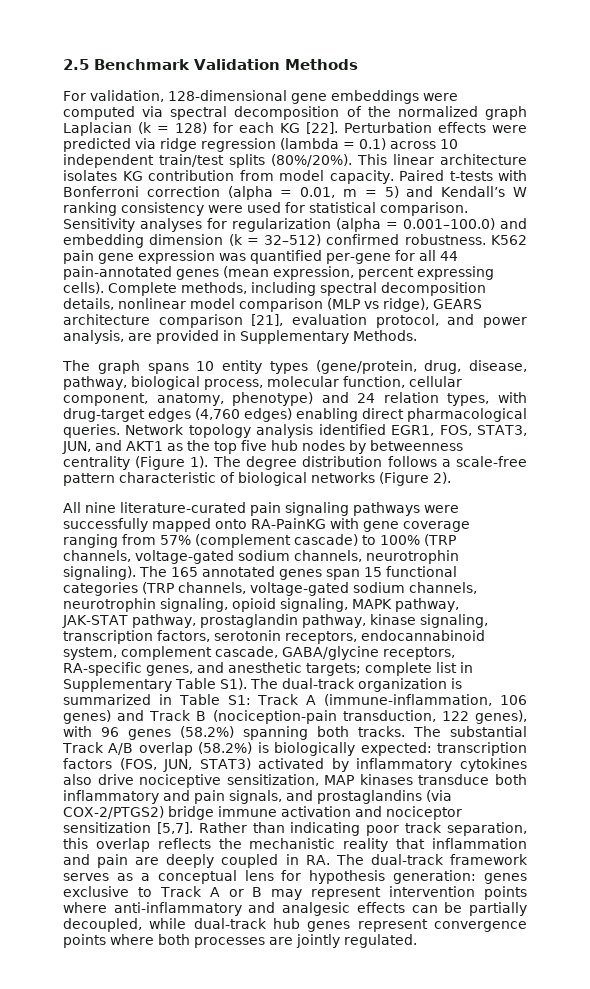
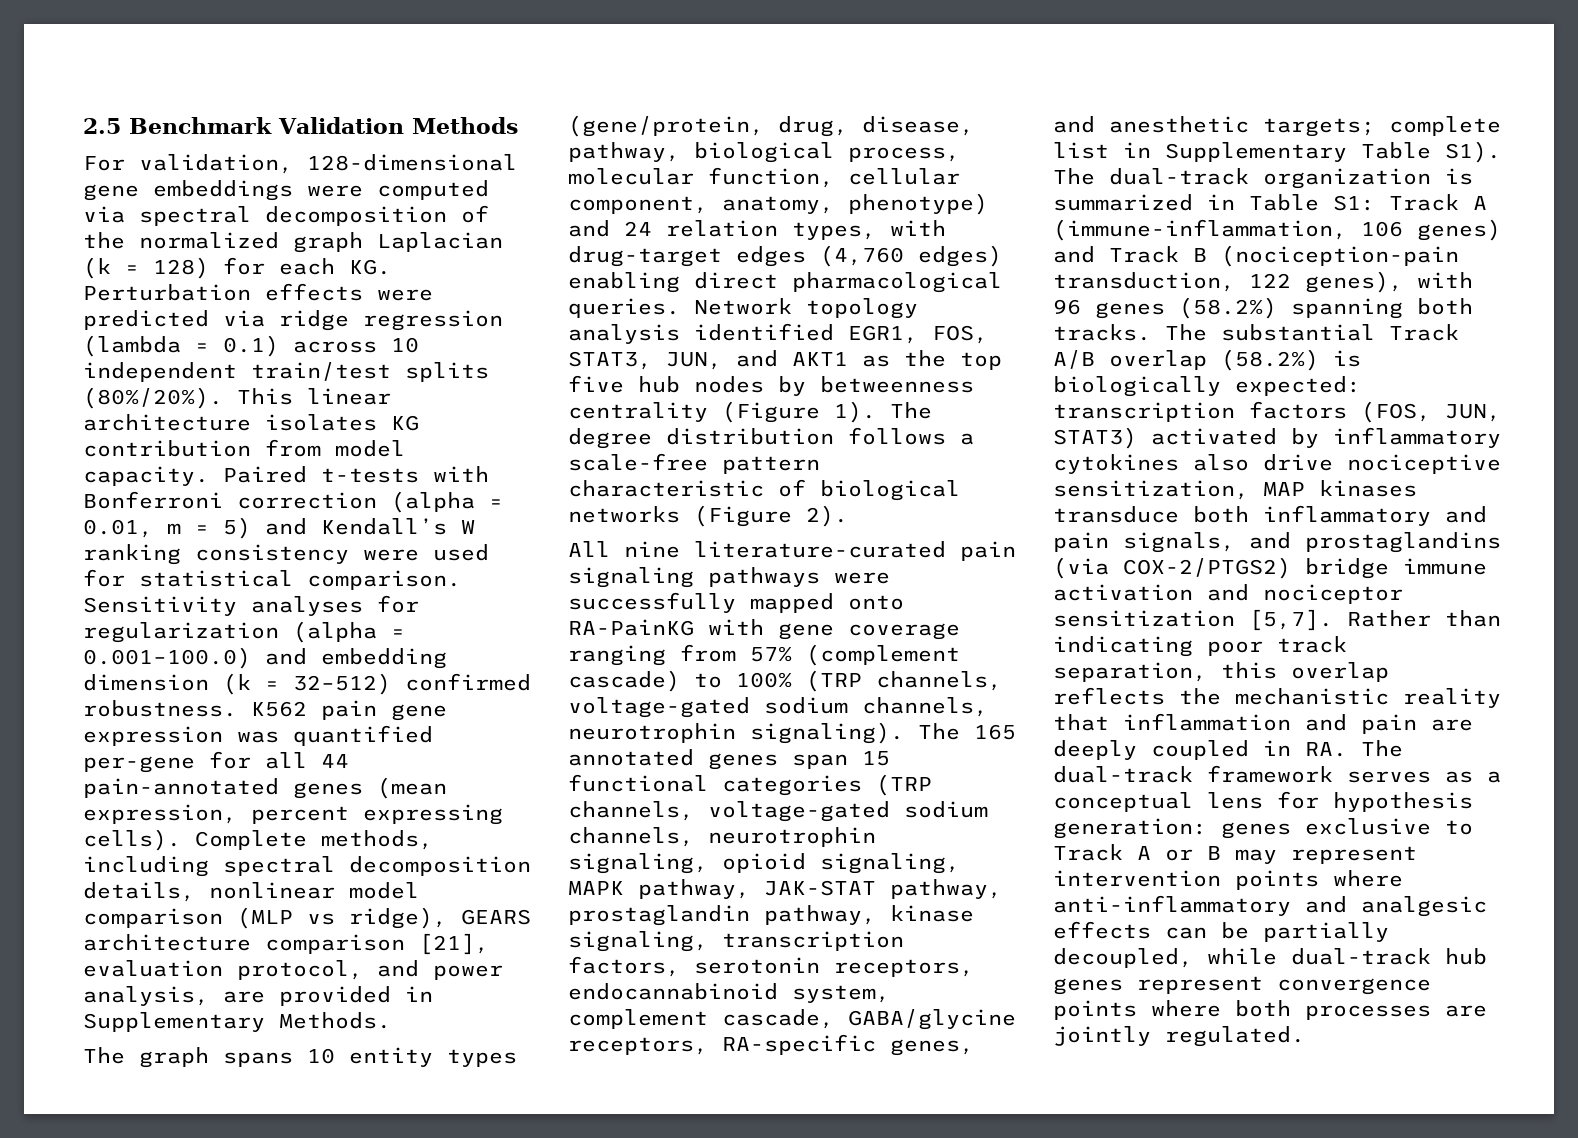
[280,122,338,134] KG [22]. -> [349,259,391,275] KG.

